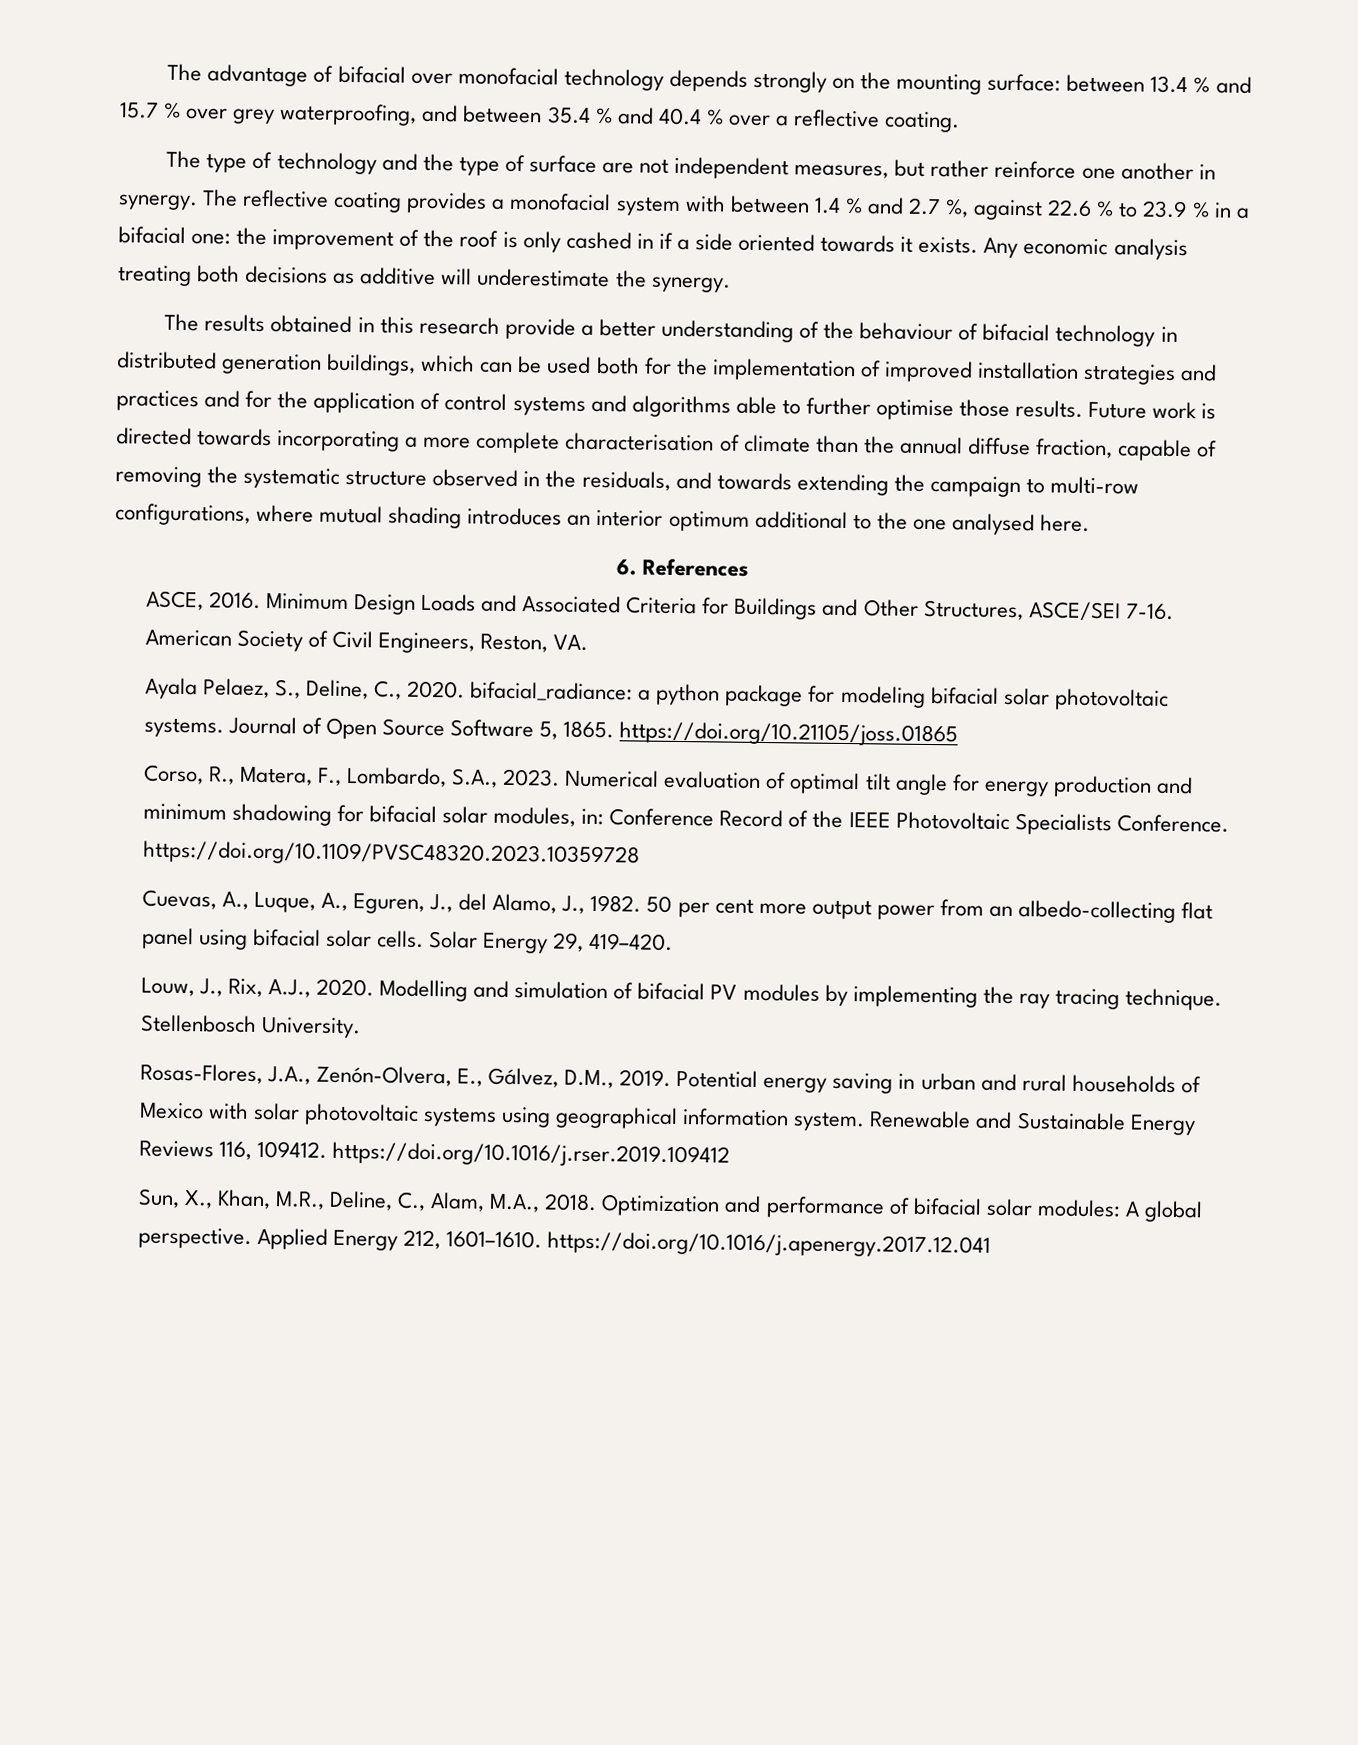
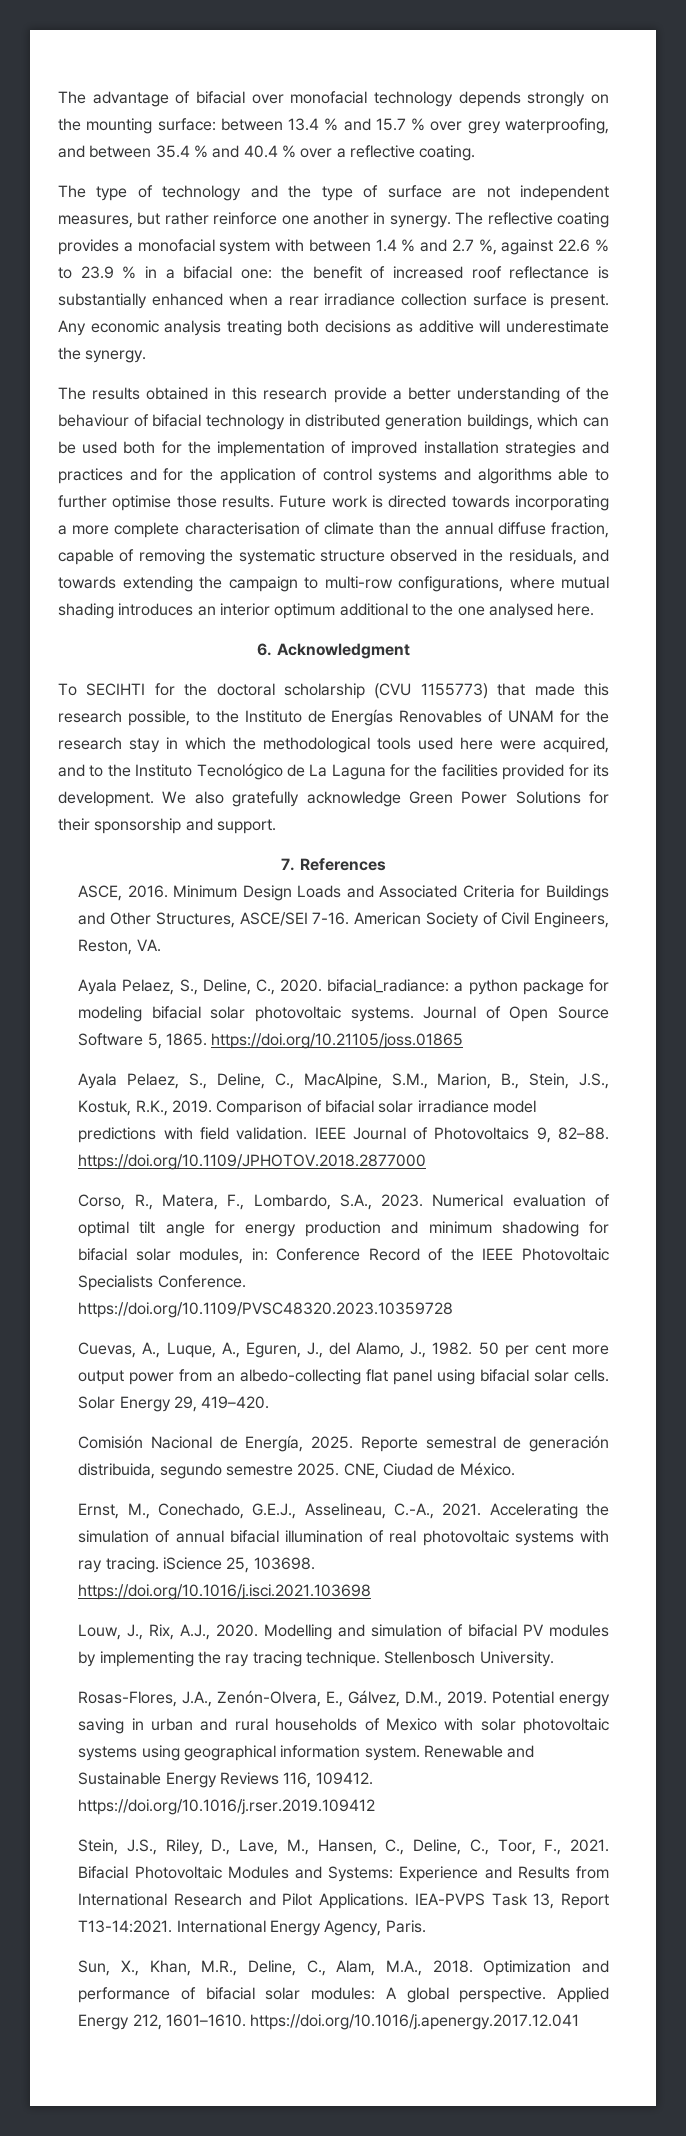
[272,229,979,254] improvement of the roof is only cashed in if a side oriented towards it exists. -> [312,266,609,279] [58,293,610,309] benefit of increased roof reflectance is substantially enhanced when a rear irradiance collection surface is present.
(637, 567) none -> [276,643,410,659] [58,683,609,699] [58,709,610,726] [58,737,609,753] [58,763,610,780] [58,791,609,807] [58,818,276,834] [281,858,296,871] Acknowledgment // To SECIHTI for the doctoral scholarship (CVU 1155773) that made this research possible, to the Instituto de Energías Renovables of UNAM for the research stay in which the methodological tools used here were acquired, and to the Instituto Tecnológico de La Laguna for the facilities provided for its development. We also gratefully acknowledge Green Power Solutions for their sponsorship and support. // 7.
(959, 734) none -> [78,1073,610,1089] [78,1100,536,1116] [78,1127,610,1143] [78,1154,427,1170] // Ayala Pelaez, S., Deline, C., MacAlpine, S.M., Marion, B., Stein, J.S., Kostuk, R.K., 2019. Comparison of bifacial solar irradiance model predictions with field validation. IEEE Journal of Photovoltaics 9, 82–88. https://doi.org/10.1109/JPHOTOV.2018.2877000
(674, 941) none -> [78,1435,609,1452] [78,1462,515,1479] [78,1503,609,1519] [78,1530,609,1546] [78,1557,315,1573] [78,1584,372,1600] // Comisión Nacional de Energía, 2025. Reporte semestral de generación distribuida, segundo semestre 2025. CNE, Ciudad de México. // Ernst, M., Conechado, G.E.J., Asselineau, C.-A., 2021. Accelerating the simulation of annual bifacial illumination of real photovoltaic systems with ray tracing. iScience 25, 103698. https://doi.org/10.1016/j.isci.2021.103698
(730, 1154) none -> [78,1839,609,1855] [78,1866,610,1882] [78,1893,609,1909] [78,1920,426,1936] // Stein, J.S., Riley, D., Lave, M., Hansen, C., Deline, C., Toor, F., 2021. Bifacial Photovoltaic Modules and Systems: Experience and Results from International Research and Pilot Applications. IEA-PVPS Task 13, Report T13-14:2021. International Energy Agency, Paris.

